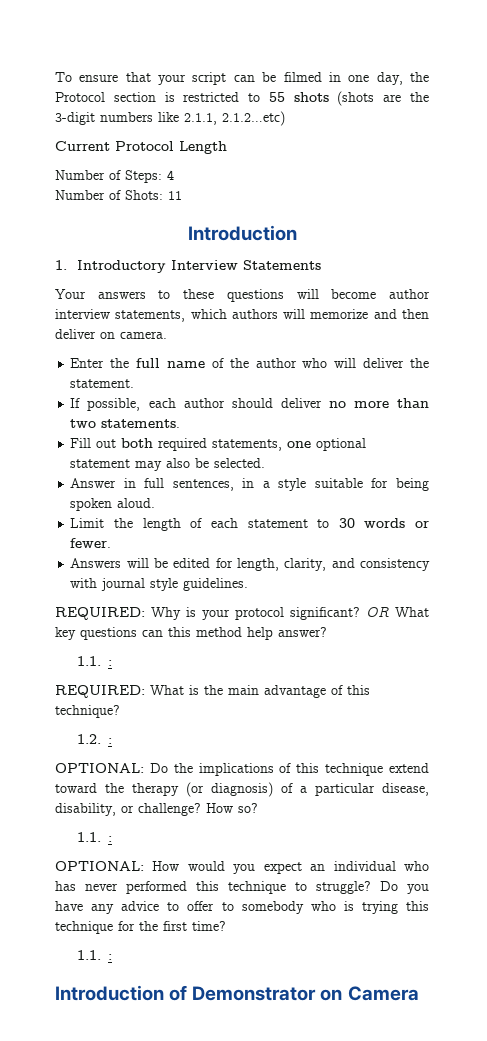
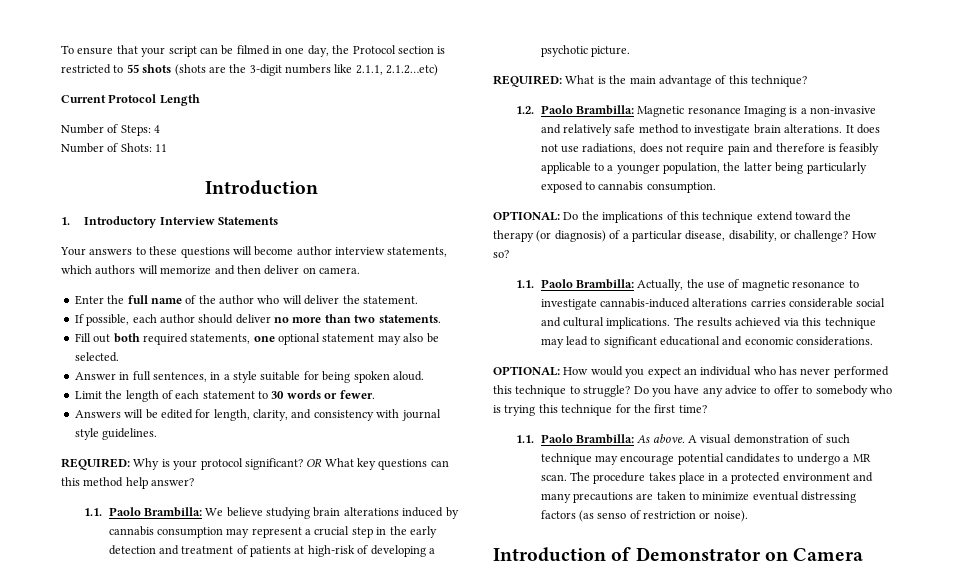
[107,660,112,666] : -> [108,507,459,519] [108,526,437,538] [108,545,435,557] [540,45,630,57] Paolo Brambilla: We believe studying brain alterations induced by cannabis consumption may represent a crucial step in the early detection and treatment of patients at high-risk of developing a psychotic picture.
[107,738,112,744] : -> [540,105,877,117] [540,124,880,136] [540,143,880,155] [540,162,867,174] [540,181,716,193] Paolo Brambilla: Magnetic resonance Imaging is a non-invasive and relatively safe method to investigate brain alterations. It does not use radiations, does not require pain and therefore is feasibly applicable to a younger population, the latter being particularly exposed to cannabis consumption.
[107,836,112,842] : -> [540,279,859,291] [540,298,886,310] [540,317,876,329] [540,336,874,348] Paolo Brambilla: Actually, the use of magnetic resonance to investigate cannabis-induced alterations carries considerable social and cultural implications. The results achieved via this technique may lead to significant educational and economic considerations.
[107,954,112,960] : -> [540,434,850,444] [540,453,871,465] [540,472,873,484] [540,491,857,503] [540,510,748,522] Paolo Brambilla: As above. A visual demonstration of such technique may encourage potential candidates to undergo a MR scan. The procedure takes place in a protected environment and many precautions are taken to minimize eventual distressing factors (as senso of restriction or noise).

